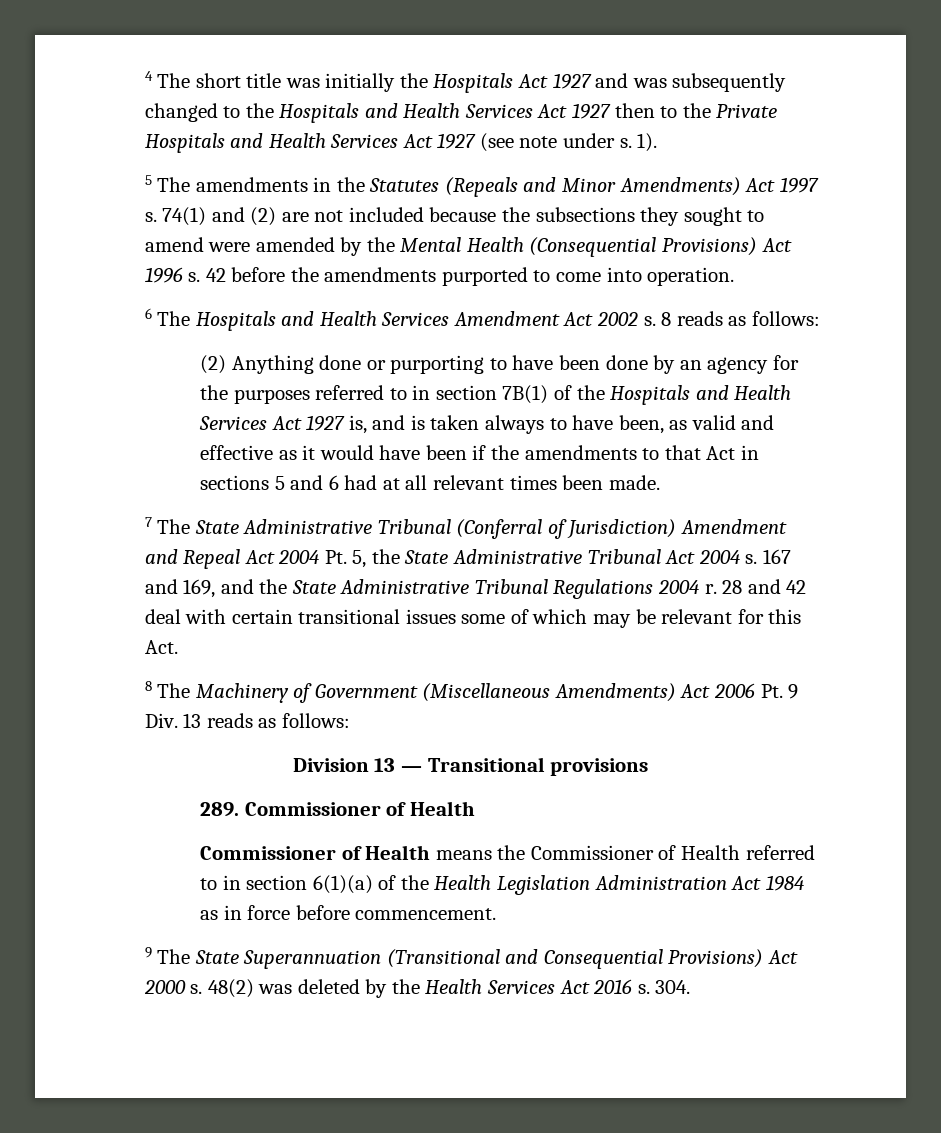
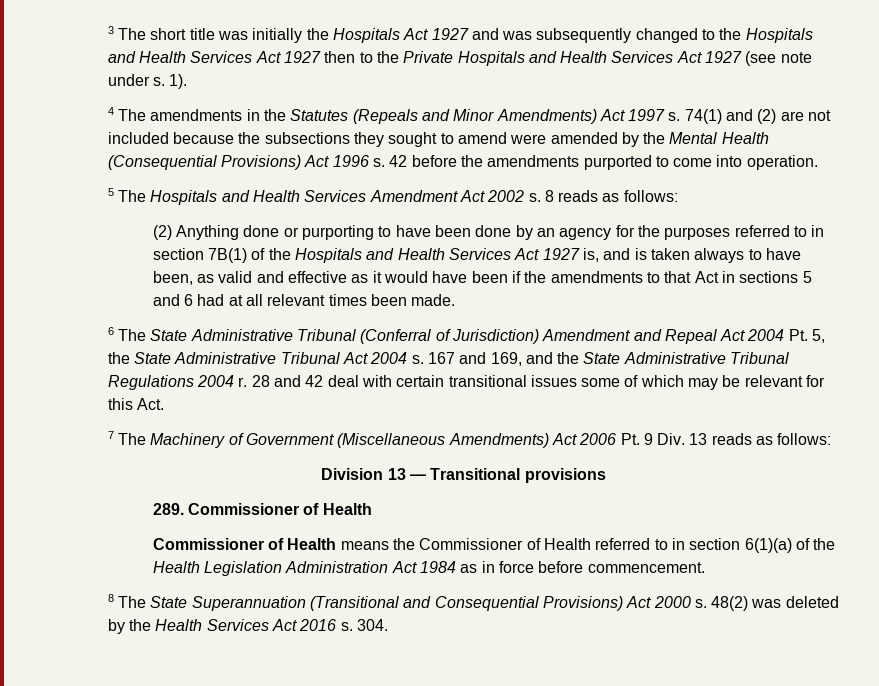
[144,71,153,81] 4 -> [107,26,114,34] 3
[144,175,152,185] 5 -> [107,107,114,115] 4
[144,308,152,319] 6 -> [107,188,114,196] 5
[144,517,152,527] 7 -> [107,327,114,335] 6
[144,681,152,691] 8 -> [107,431,114,439] 7
[144,947,152,958] 9 -> [107,594,114,602] 8

